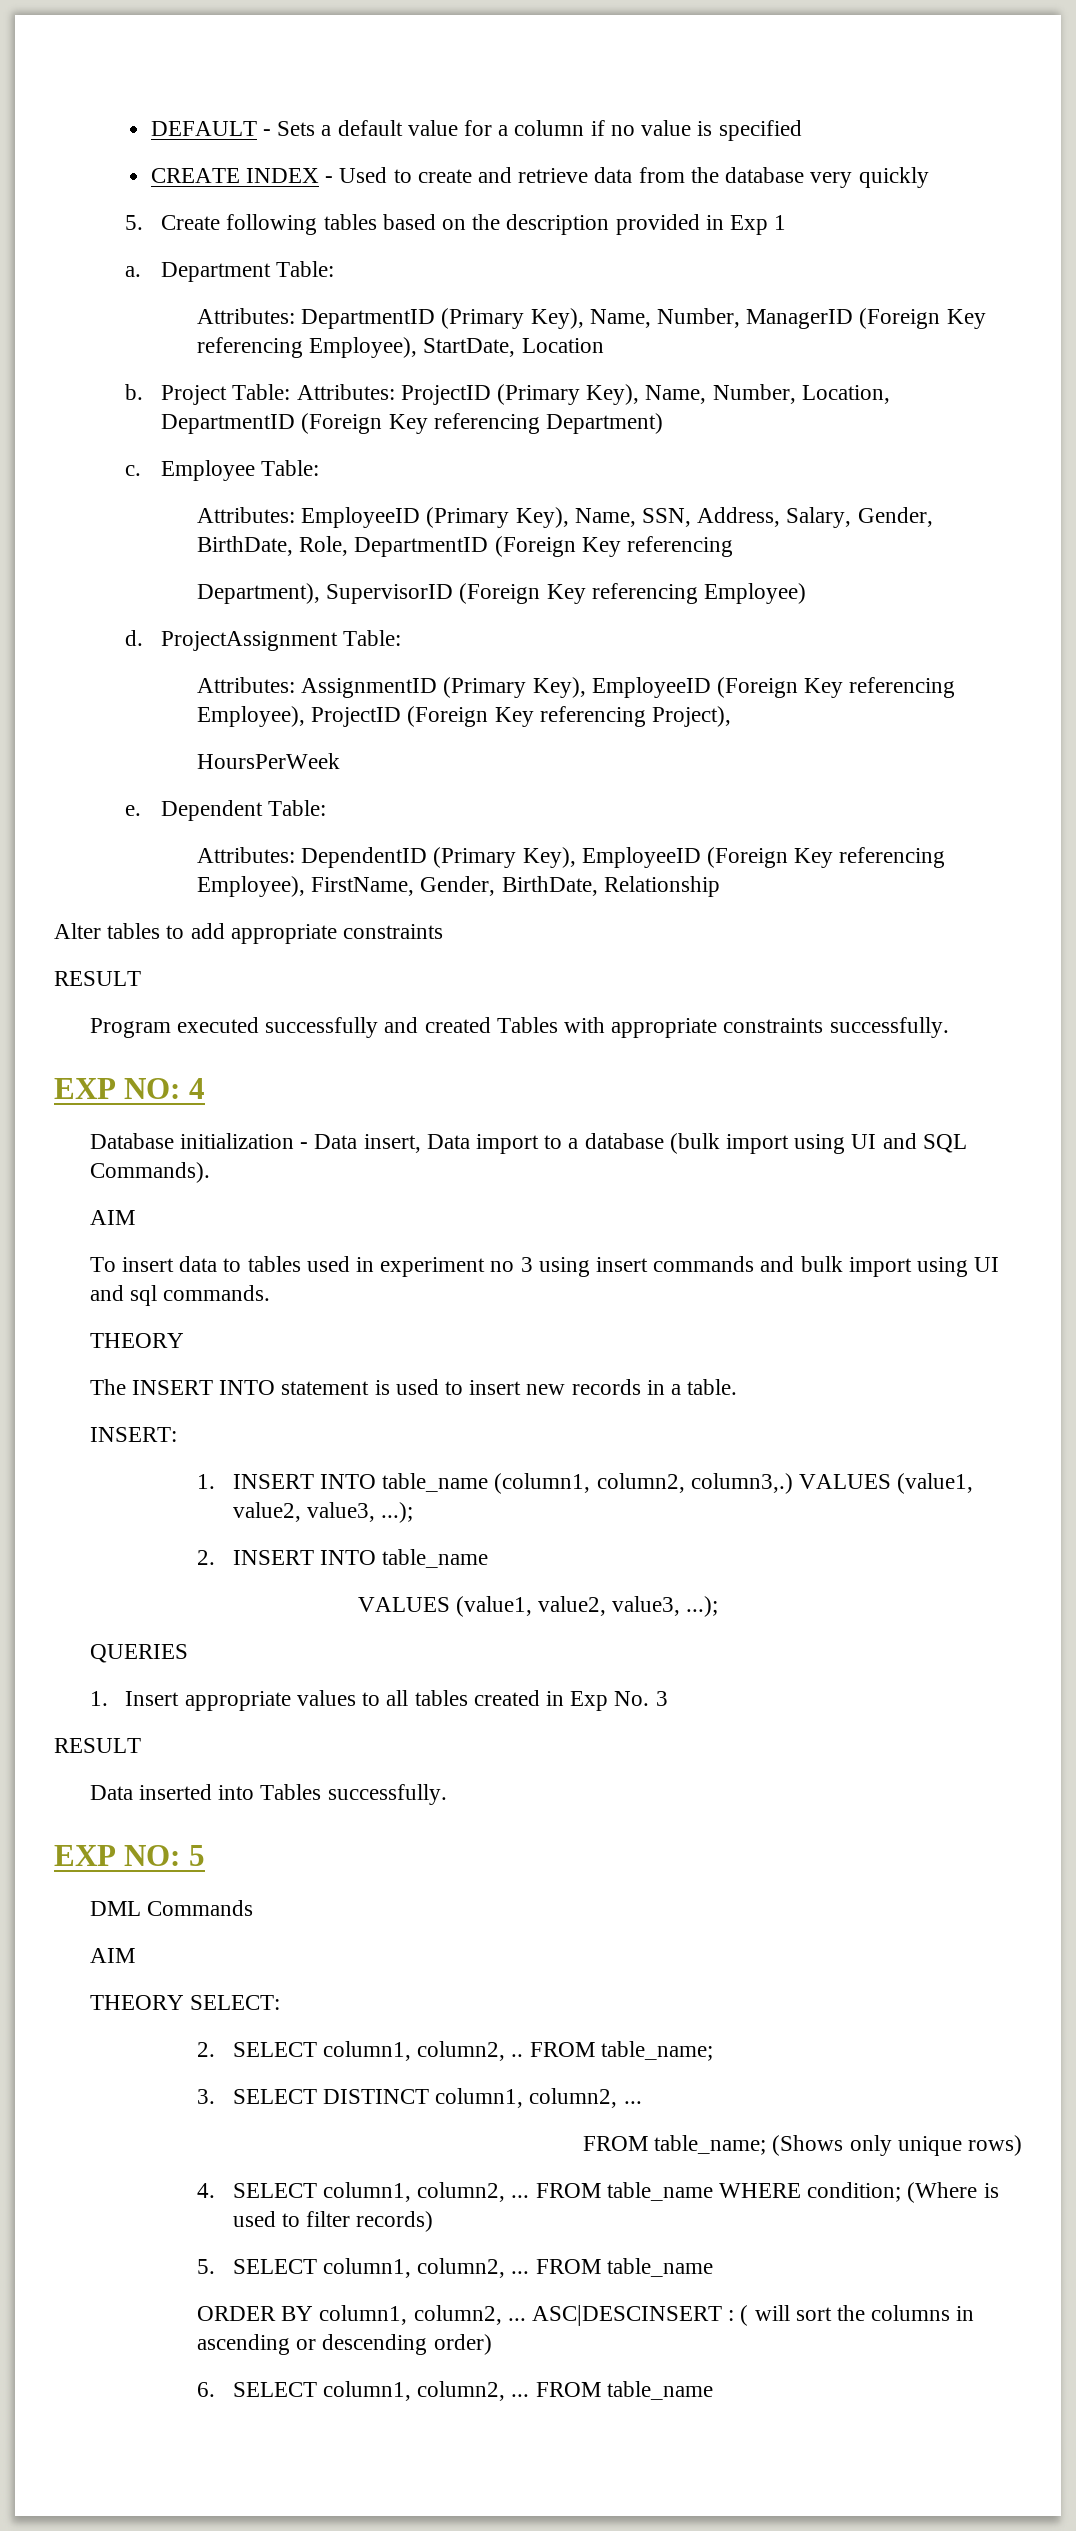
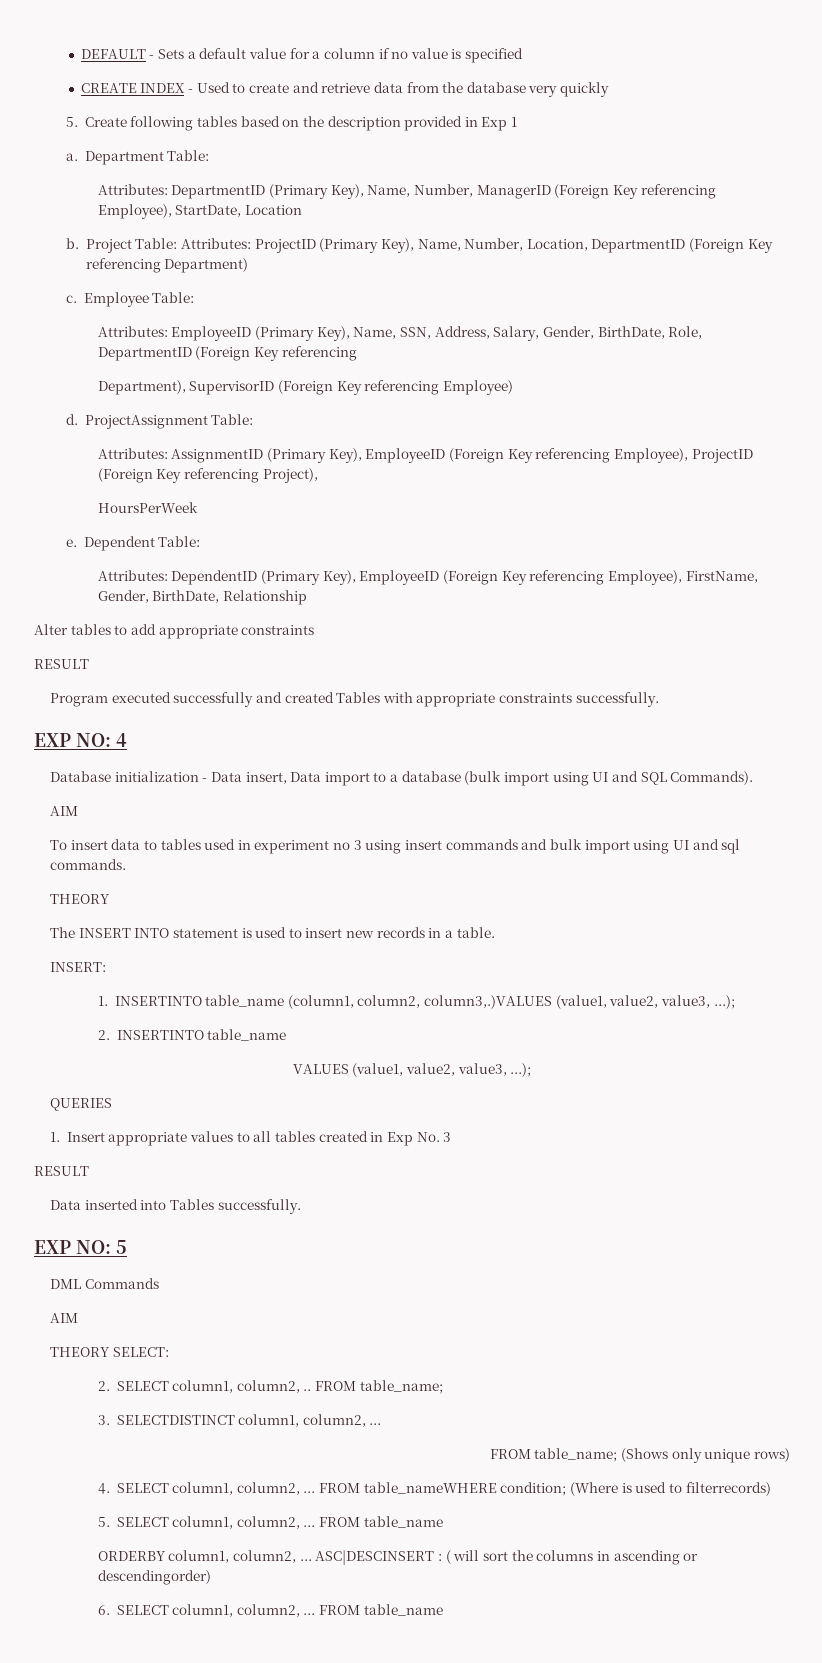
[232,1474,376,1489] INSERT INTO -> [114,996,202,1006] INSERTINTO
[690,1473,891,1494] column3,.) VALUES -> [424,995,553,1009] column3,.)VALUES
[232,1550,376,1565] INSERT INTO -> [116,1030,204,1040] INSERTINTO
[232,2089,429,2104] SELECT DISTINCT -> [116,1415,235,1425] SELECTDISTINCT
[606,2182,801,2201] table_name WHERE -> [363,1482,497,1494] table_nameWHERE
[306,2211,434,2232] filter records) -> [685,1482,771,1496] filterrecords)
[196,2306,314,2321] ORDER BY -> [97,1551,166,1561] ORDERBY
[322,2334,492,2355] descending order) -> [97,1570,211,1585] descendingorder)

